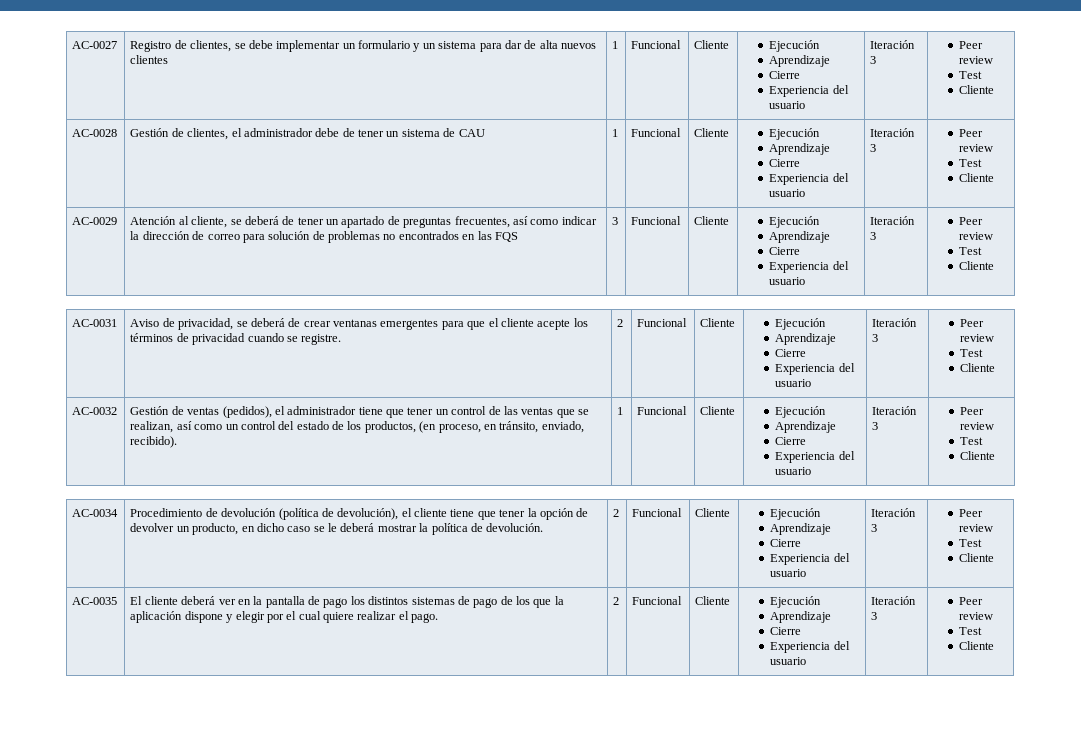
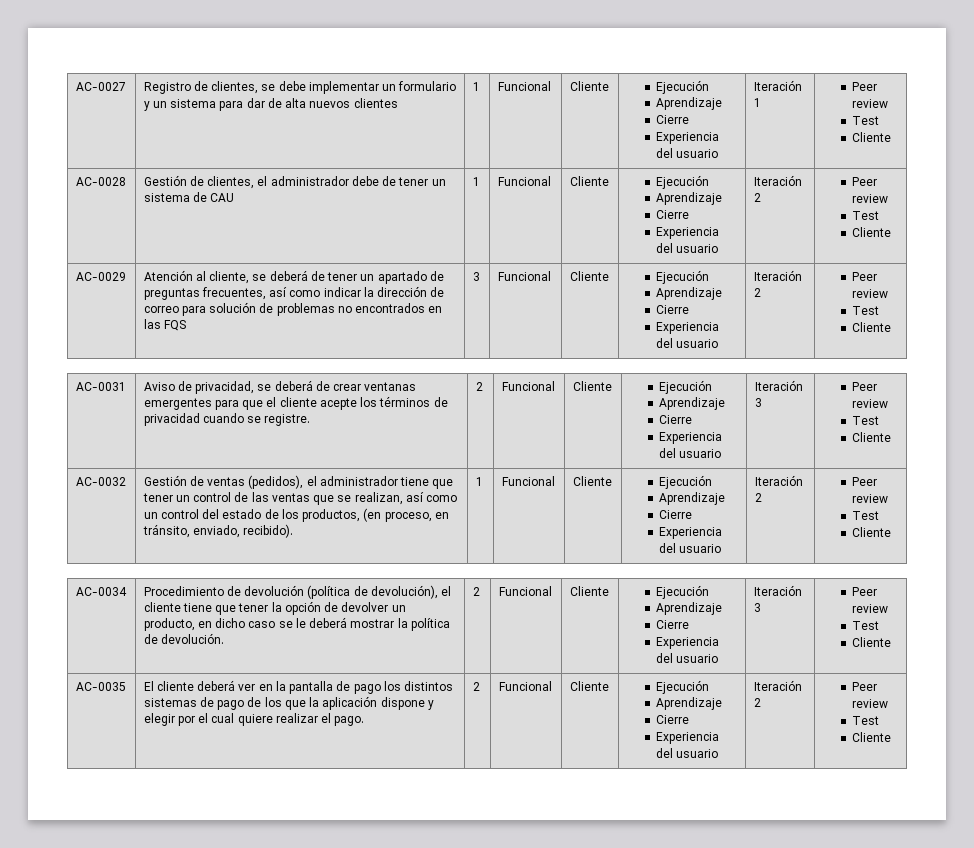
[870,56,877,64] 3 -> [753,98,761,107] 1
[870,144,877,152] 3 -> [753,193,761,202] 2
[870,232,877,240] 3 -> [753,288,761,297] 2
[872,422,879,430] 3 -> [754,493,762,502] 2
[871,612,878,620] 3 -> [753,698,761,707] 2

